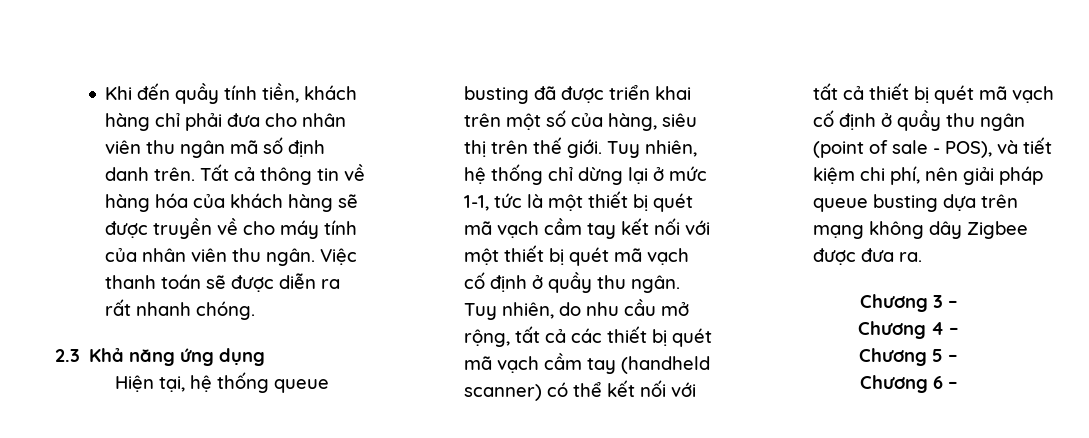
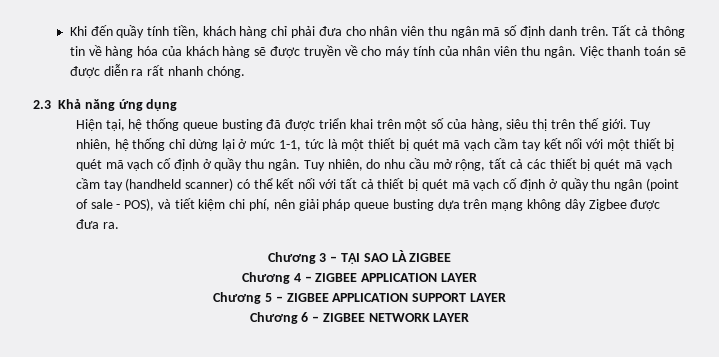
(958, 304) none -> [340,250,452,264] TẠI SAO LÀ ZIGBEE
(959, 331) none -> [315,273,477,282] ZIGBEE APPLICATION LAYER
(958, 358) none -> [286,293,506,302] ZIGBEE APPLICATION SUPPORT LAYER
(958, 385) none -> [322,313,470,322] ZIGBEE NETWORK LAYER

